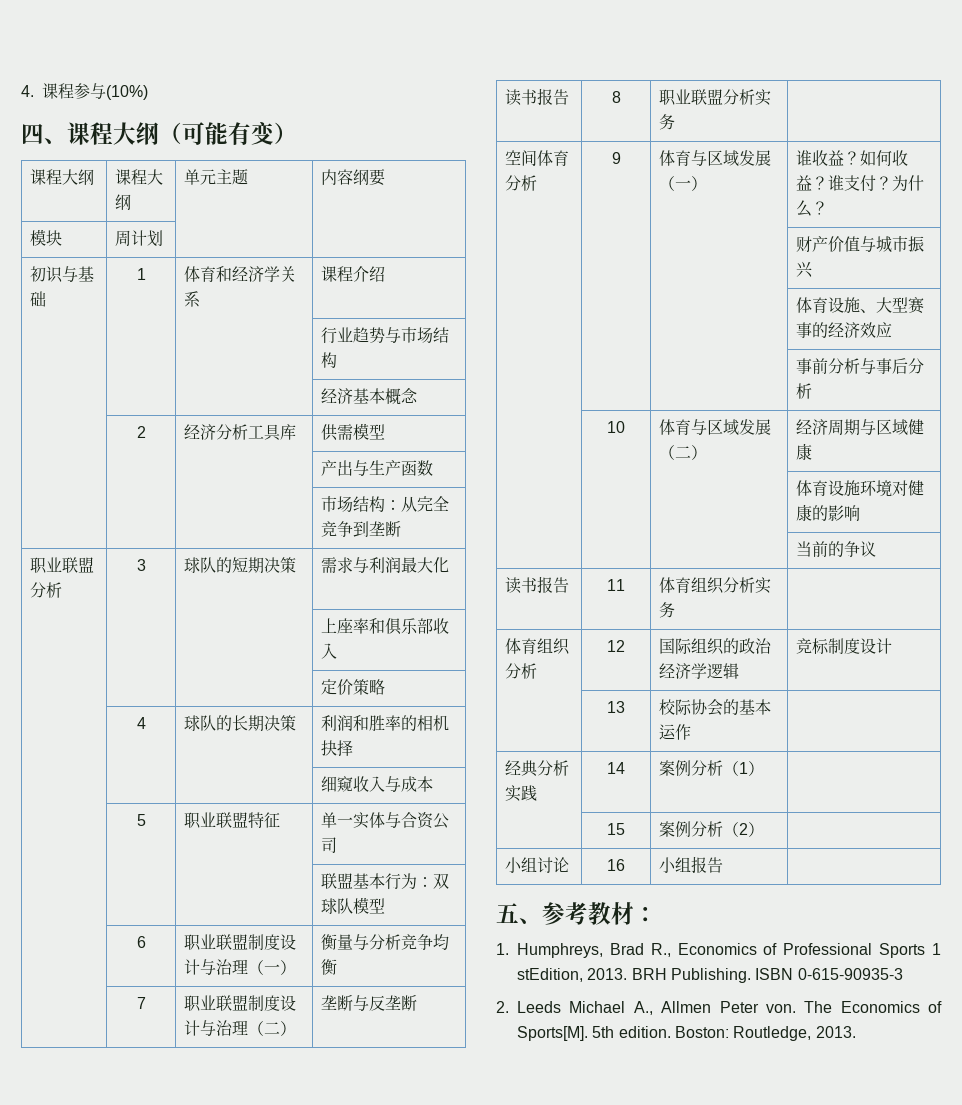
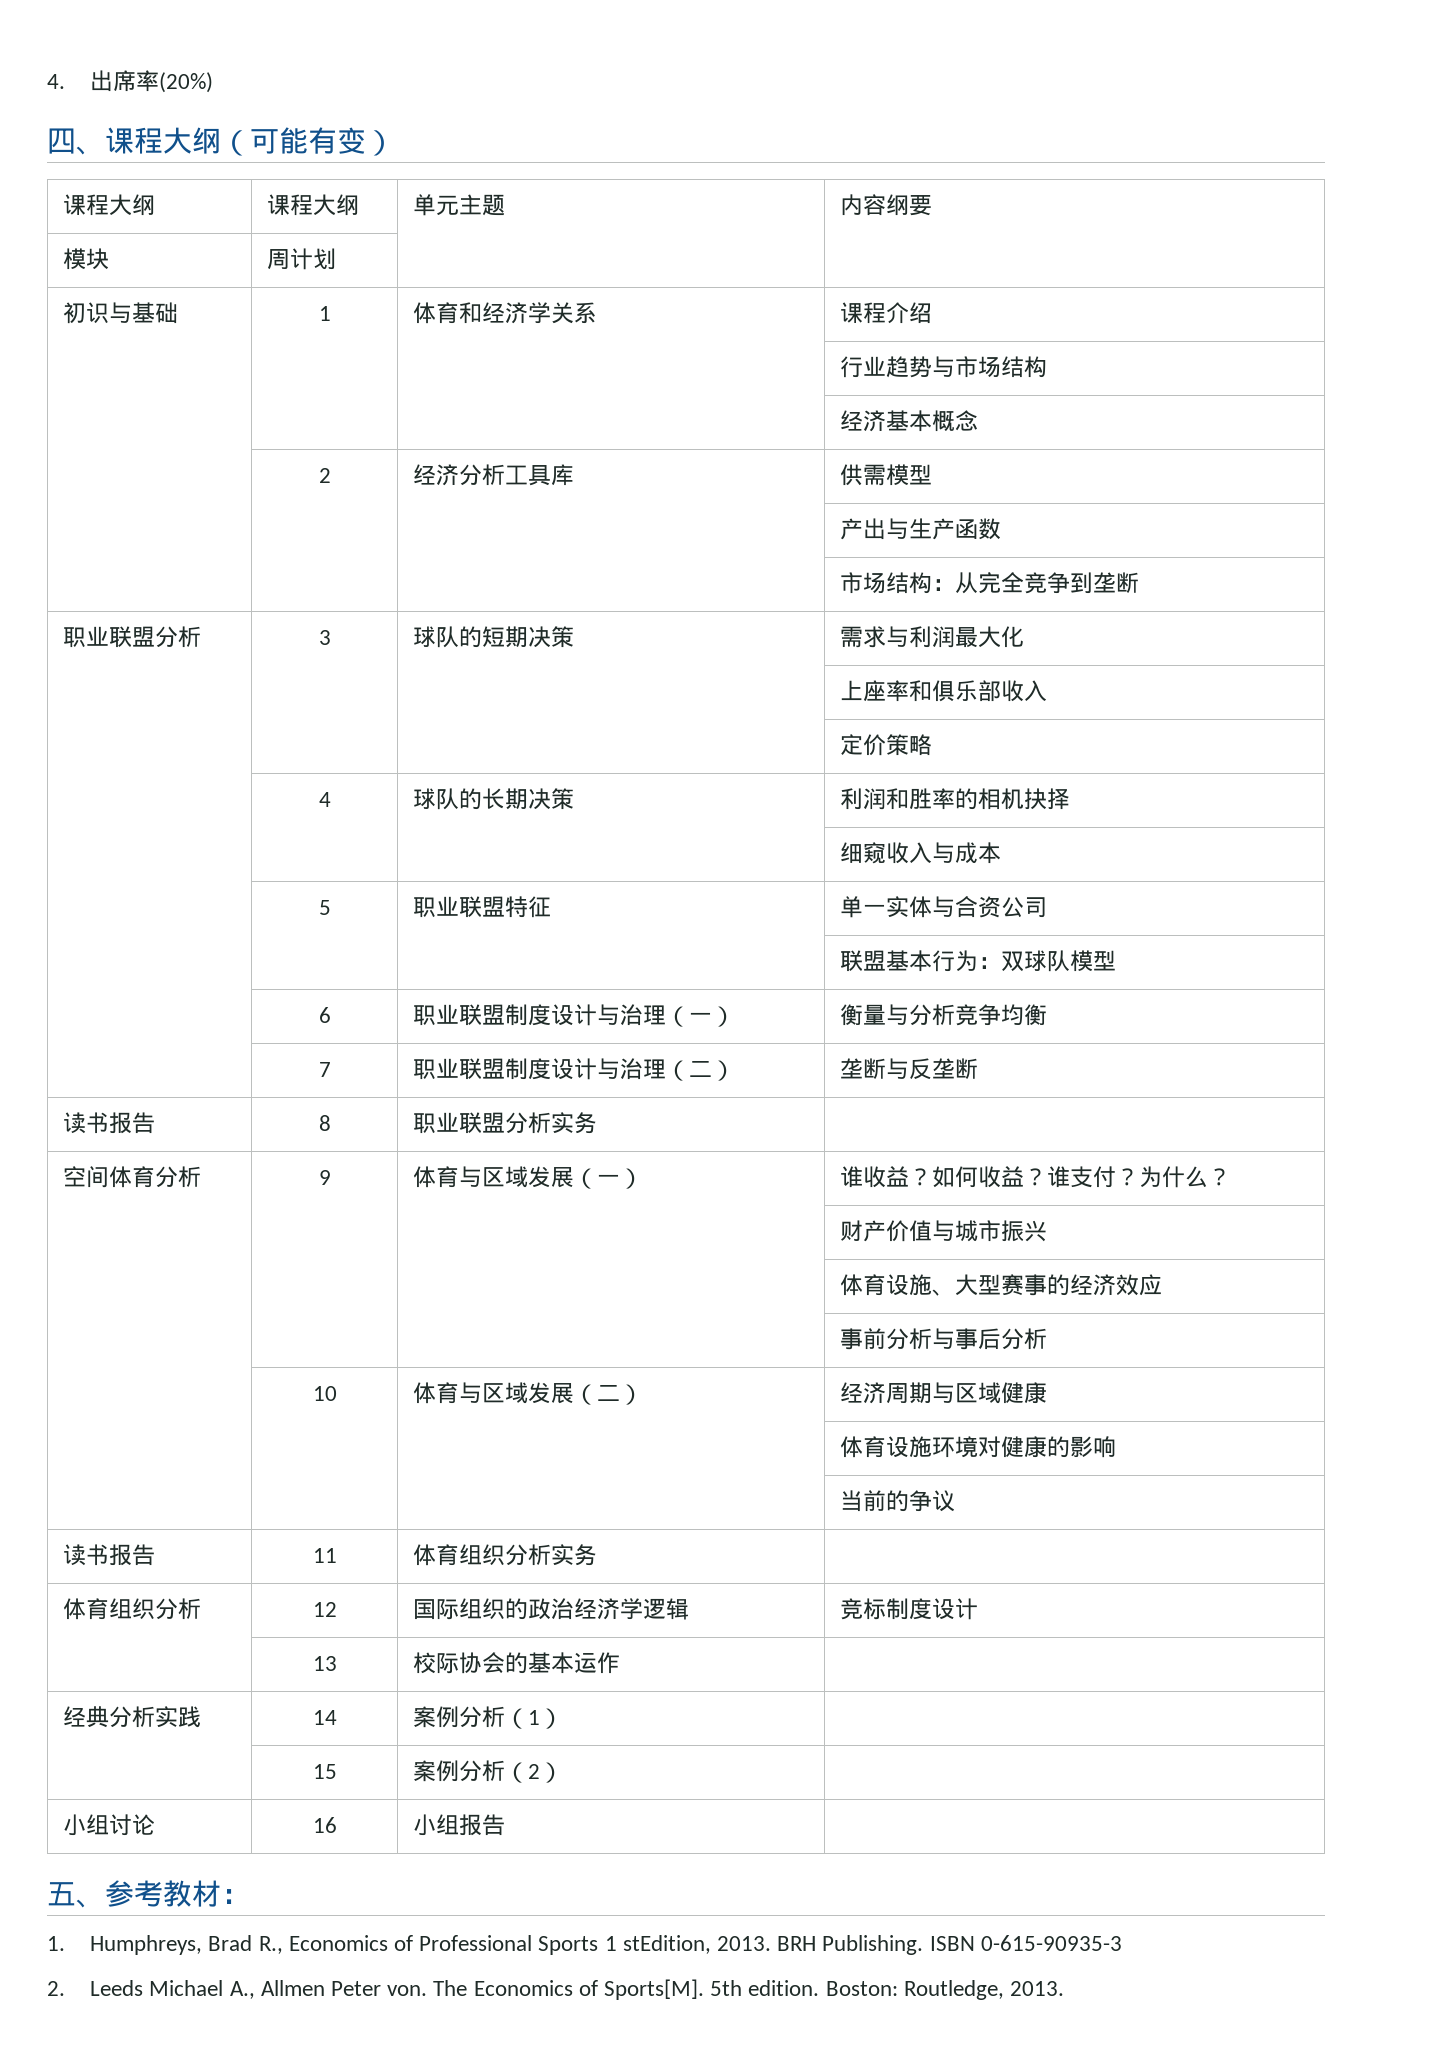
[42,83,148,100] 课程参与(10%) -> [90,70,214,93] 出席率(20%)

